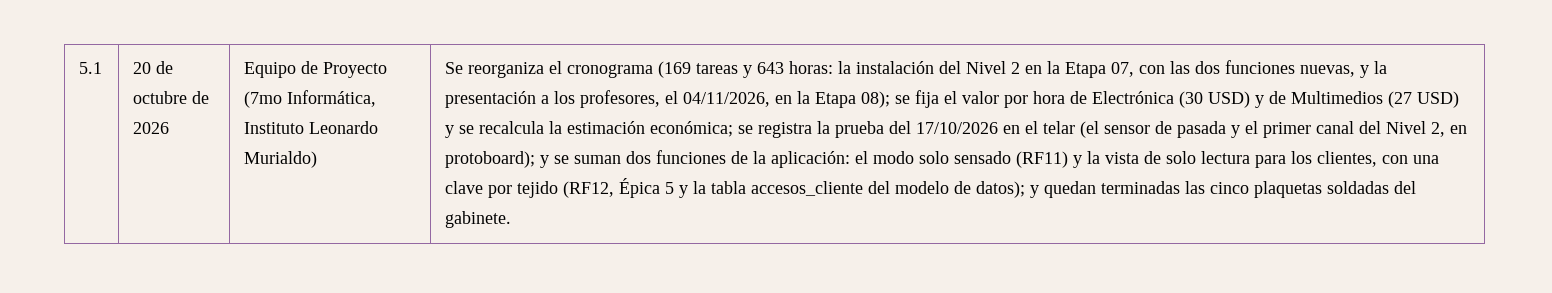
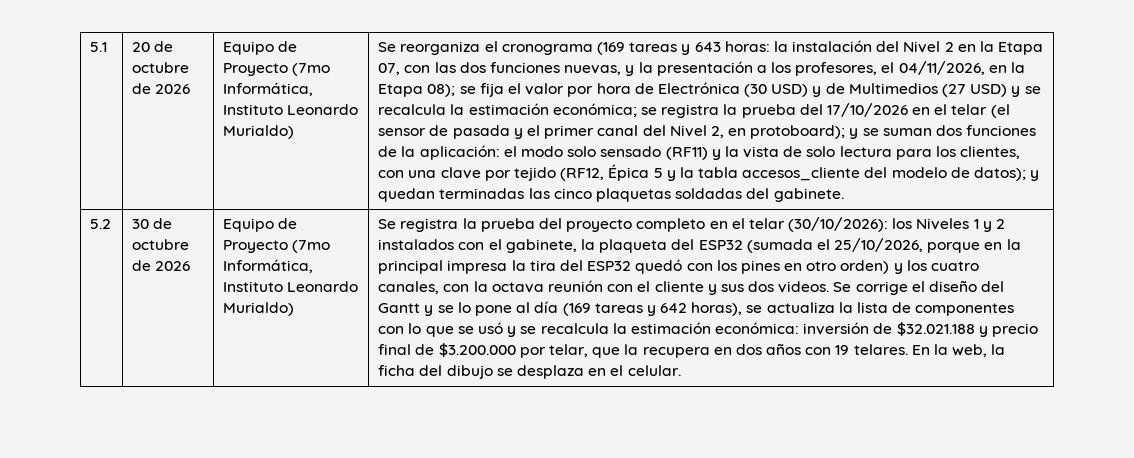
(512, 219) none -> [90,219,112,229] [132,218,173,229] [132,239,190,250] [132,260,191,271] [223,218,298,232] [223,240,331,253] [223,259,314,273] [223,281,359,292] [223,302,295,316] [378,217,1006,232] [378,238,1021,253] [378,259,980,274] [378,280,1005,295] [378,301,1015,316] [378,322,1039,337] [378,343,1006,358] [378,365,681,379] // 5.2 | 30 de octubre de 2026 | Equipo de Proyecto (7mo Informática, Instituto Leonardo Murialdo) | Se registra la prueba del proyecto completo en el telar (30/10/2026): los Niveles 1 y 2 instalados con el gabinete, la plaqueta del ESP32 (sumada el 25/10/2026, porque en la principal impresa la tira del ESP32 quedó con los pines en otro orden) y los cuatro canales, con la octava reunión con el cliente y sus dos videos. Se corrige el diseño del Gantt y se lo pone al día (169 tareas y 642 horas), se actualiza la lista de componentes con lo que se usó y se recalcula la estimación económica: inversión de $32.021.188 y precio final de $3.200.000 por telar, que la recupera en dos años con 19 telares. En la web, la ficha del dibujo se desplaza en el celular.

